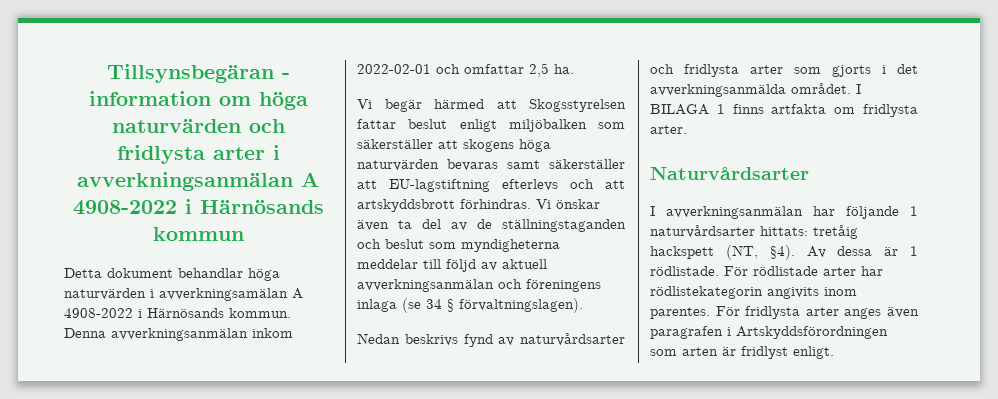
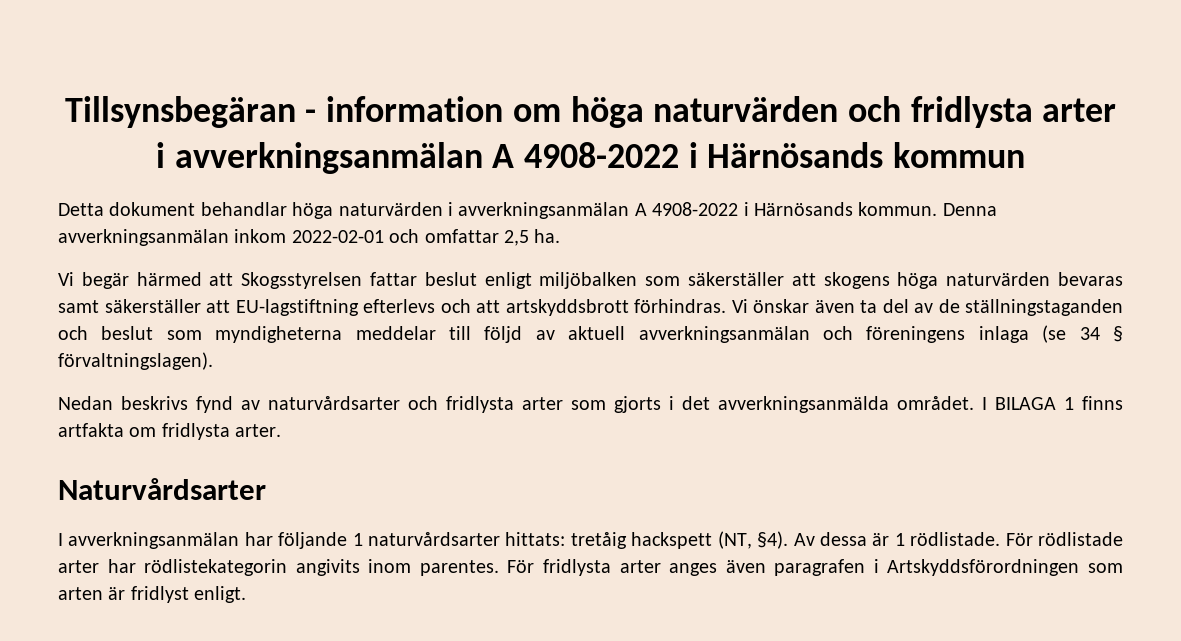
[159,288,288,301] avverkningsamälan -> [458,202,630,219] avverkningsanmälan

